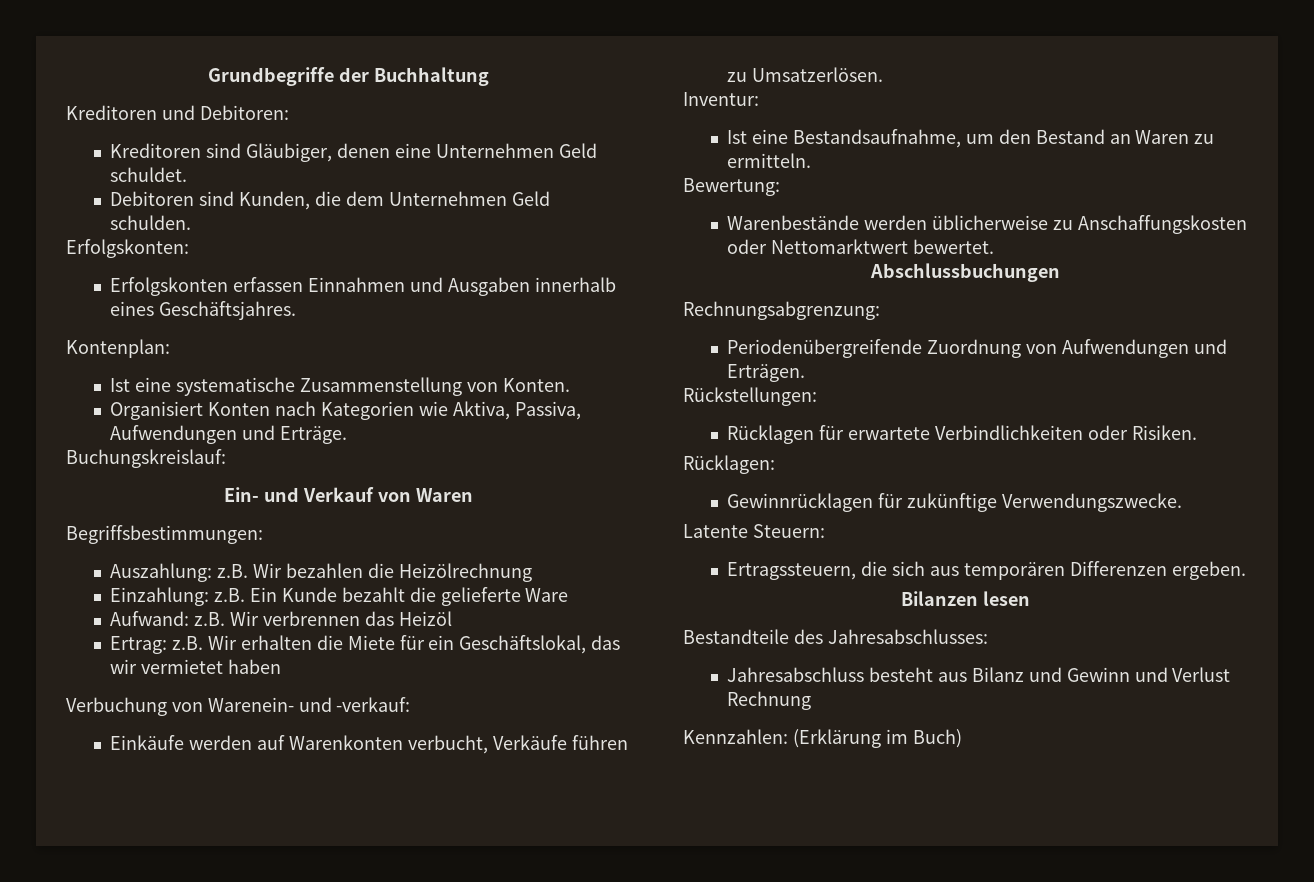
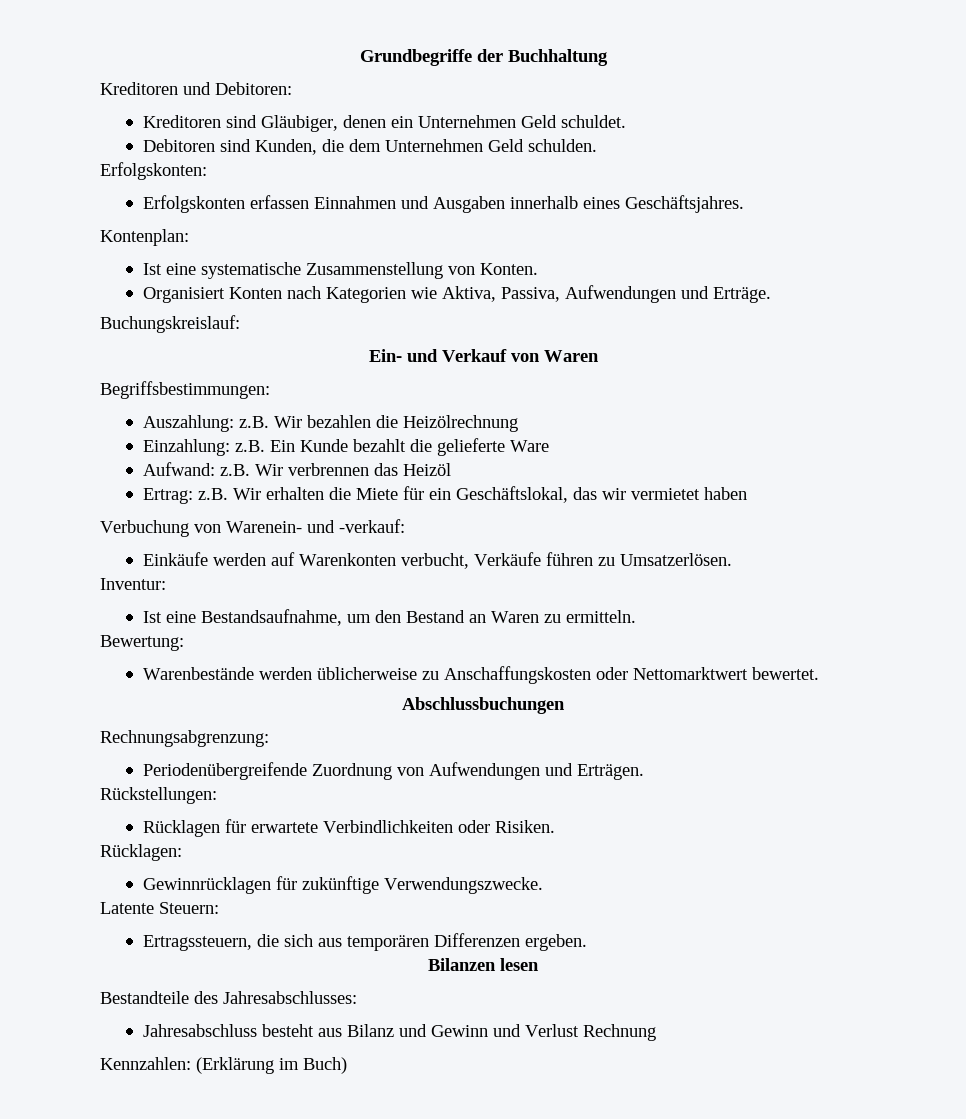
[394,143,431,158] eine -> [390,116,413,128] ein

